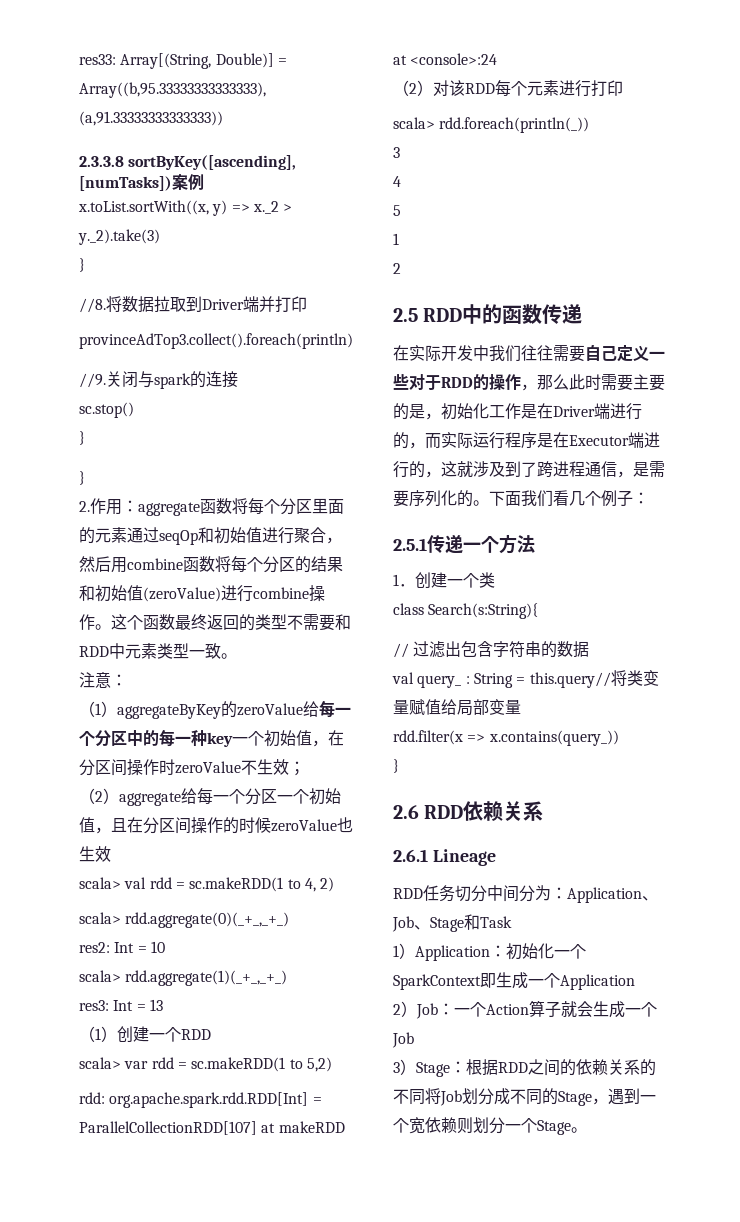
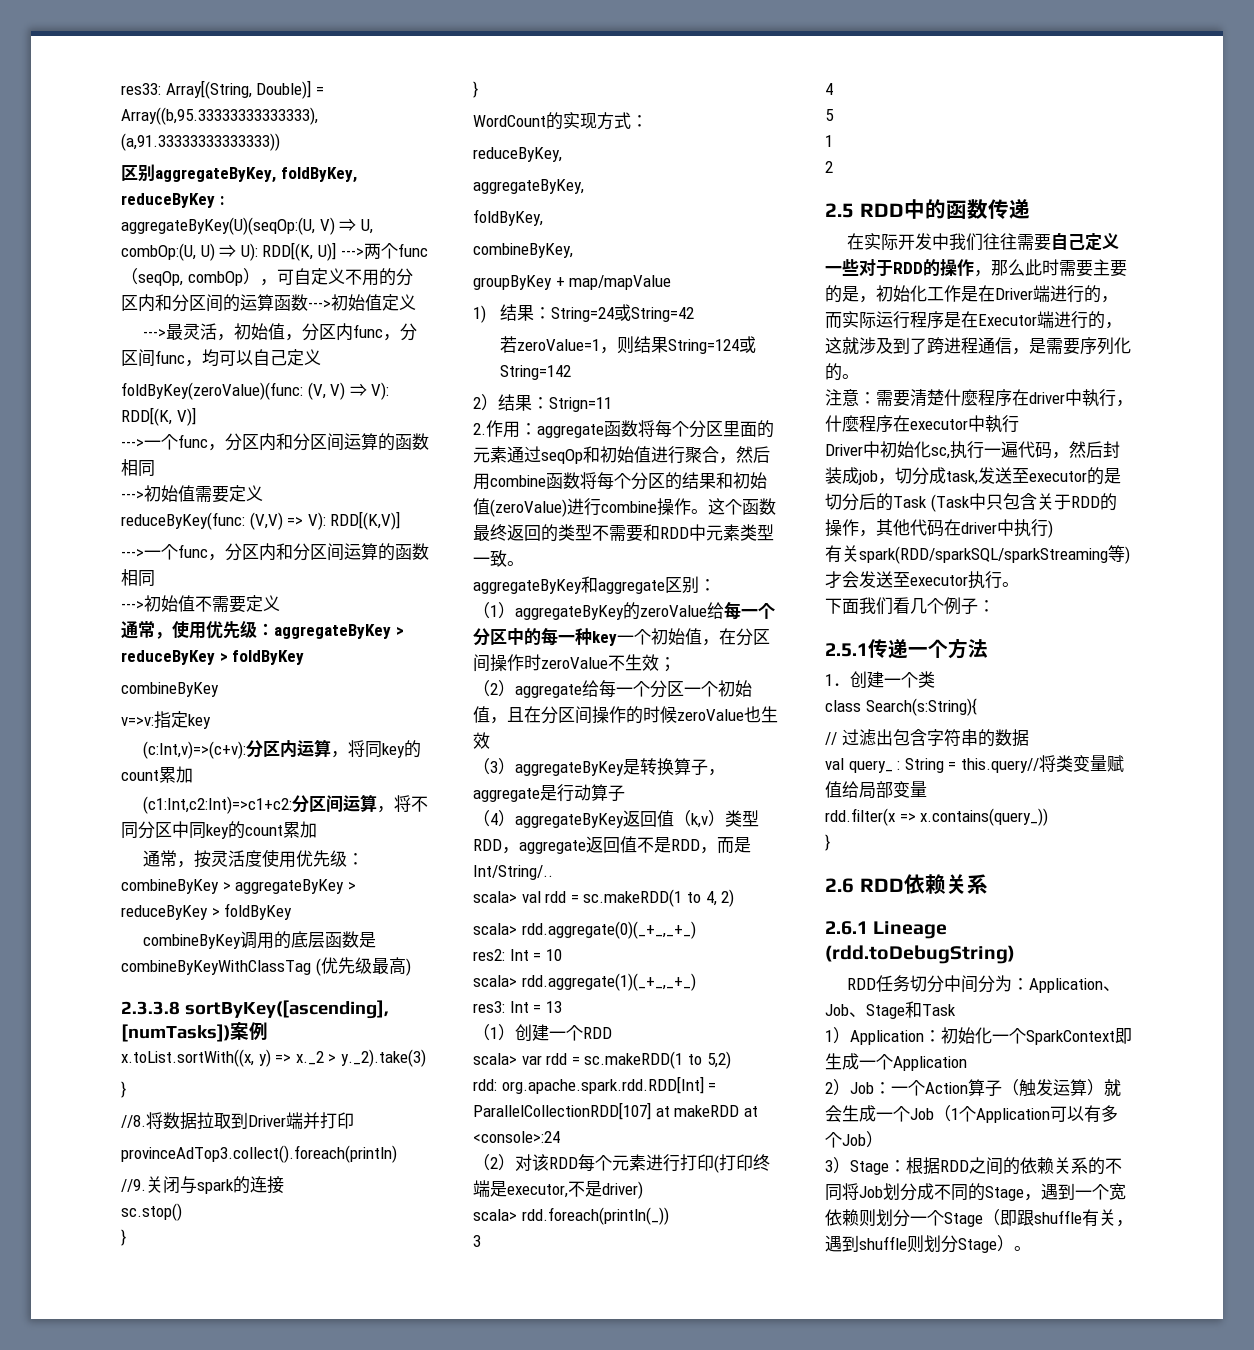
(223, 118) none -> [121,164,357,183] [121,193,224,208] [121,217,373,235] [121,242,428,261] [121,268,413,286] [121,294,416,312] [143,323,418,341] [121,349,321,367] [121,382,390,400] [121,407,196,426] [121,433,429,451] [121,459,155,477] [121,485,263,503] [121,511,401,530] [121,543,429,561] [121,569,155,587] [121,595,280,613] [121,620,404,639] [121,650,305,665] [121,682,219,697] [121,711,211,729] [143,739,422,759] [121,766,193,783] [143,794,429,814] [121,821,317,839] [143,849,365,868] [121,879,356,894] [121,903,293,920] [143,931,377,949] [121,957,411,976] // 区别aggregateByKey, foldByKey, reduceByKey : // aggregateByKey(U)(seqOp:(U, V) ⇒ U, combOp:(U, U) ⇒ U): RDD[(K, U)] --->两个func（seqOp, combOp），可自定义不用的分区内和分区间的运算函数--->初始值定义 // --->最灵活，初始值，分区内func，分区间func，均可以自己定义 // foldByKey(zeroValue)(func: (V, V) ⇒ V): RDD[(K, V)] // --->一个func，分区内和分区间运算的函数相同 // --->初始值需要定义 // reduceByKey(func: (V,V) => V): RDD[(K,V)] // --->一个func，分区内和分区间运算的函数相同 // --->初始值不需要定义 // 通常，使用优先级：aggregateByKey > reduceByKey > foldByKey // combineByKey // v=>v:指定key // (c:Int,v)=>(c+v):分区内运算，将同key的count累加 // (c1:Int,c2:Int)=>c1+c2:分区间运算，将不同分区中同key的count累加 // 通常，按灵活度使用优先级：combineByKey > aggregateByKey > reduceByKey > foldByKey // combineByKey调用的底层函数是combineByKeyWithClassTag (优先级最高)
(85, 478) none -> [473,112,648,130] [473,147,562,162] [473,179,584,194] [473,209,543,226] [473,243,573,258] [473,275,672,290] [473,304,695,323] [500,336,757,354] [500,365,572,380] [473,394,612,412] // WordCount的实现方式： // reduceByKey, // aggregateByKey, // foldByKey, // combineByKey, // groupByKey + map/mapValue // 1)结果：String=24或String=42 // 若zeroValue=1，则结果String=124或String=142 // 2）结果：Strign=11
[79,672,111,688] 注意 -> [473,576,699,594] aggregateByKey和aggregate区别
(111, 854) none -> [473,758,725,776] [473,784,625,802] [473,810,759,828] [473,836,751,854] [473,865,553,880] // （3）aggregateByKey是转换算子，aggregate是行动算子 // （4）aggregateByKey返回值（k,v）类型RDD，aggregate返回值不是RDD，而是Int/String/..
(623, 88) none -> [714,1154,770,1173] [473,1180,643,1199] (打印终端是executor,不是driver)
(489, 503) none -> [825,389,1133,407] [825,415,1019,433] [825,441,1120,459] [825,467,1121,485] [825,493,1117,512] [825,519,1053,538] [825,545,1130,564] [825,571,1019,589] // 注意：需要清楚什麼程序在driver中執行，什麼程序在executor中執行 // Driver中初始化sc,执行一遍代码，然后封装成job，切分成task,发送至executor的是切分后的Task (Task中只包含关于RDD的操作，其他代码在driver中执行) // 有关spark(RDD/sparkSQL/sparkStreaming等)才会发送至executor执行。 //
(496, 857) none -> [825,945,1015,964] (rdd.toDebugString)
(561, 1009) none -> [1002,1079,1104,1097] （触发运算）
(414, 1040) none -> [934,1105,1118,1123] [825,1131,883,1148] （1个Application可以有多个Job）
(571, 1127) none -> [983,1209,1133,1227] [825,1235,1014,1253] （即跟shuffle有关，遇到shuffle则划分Stage）

